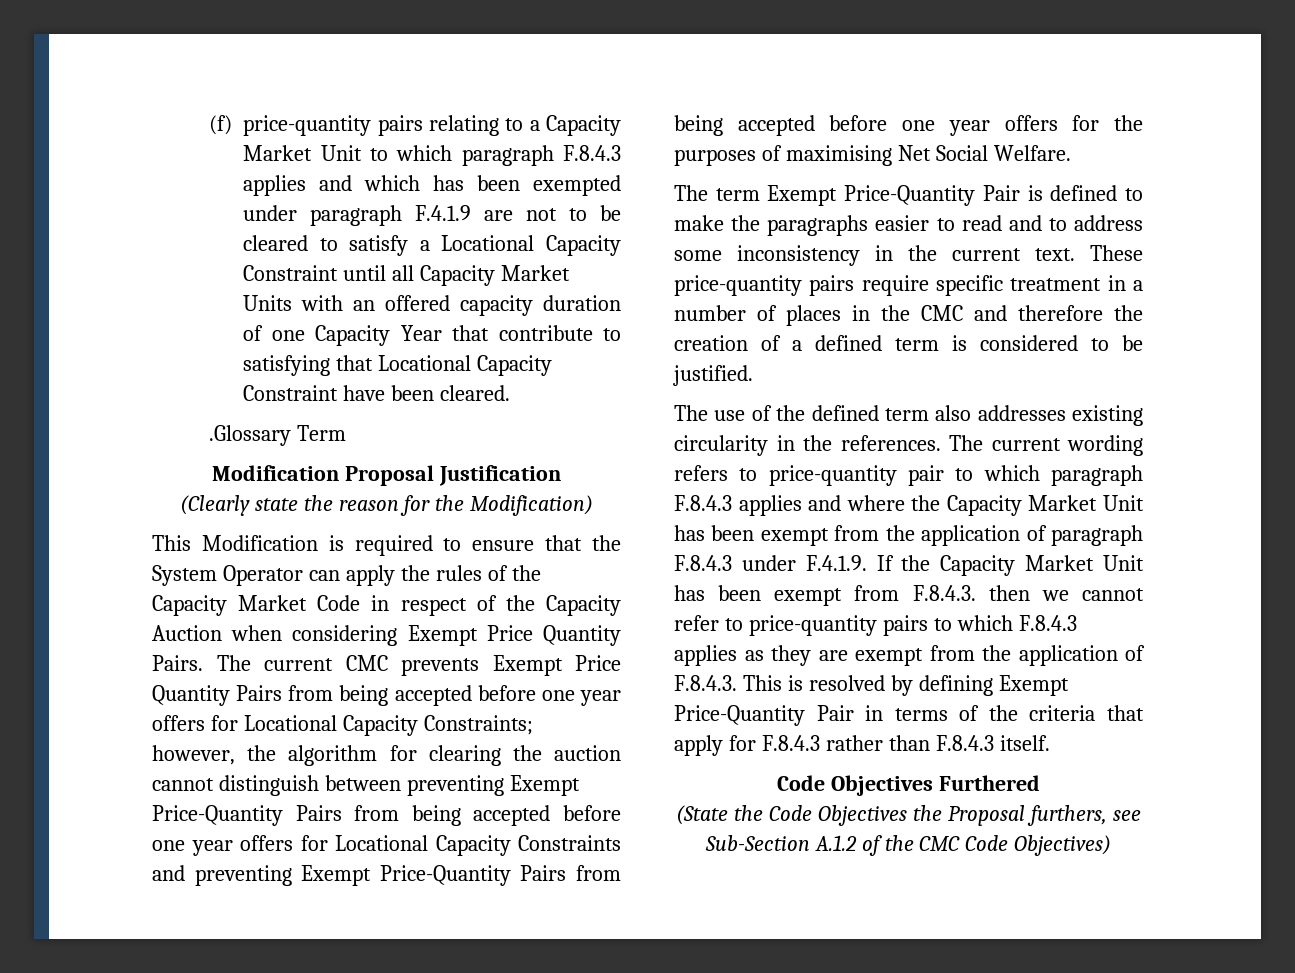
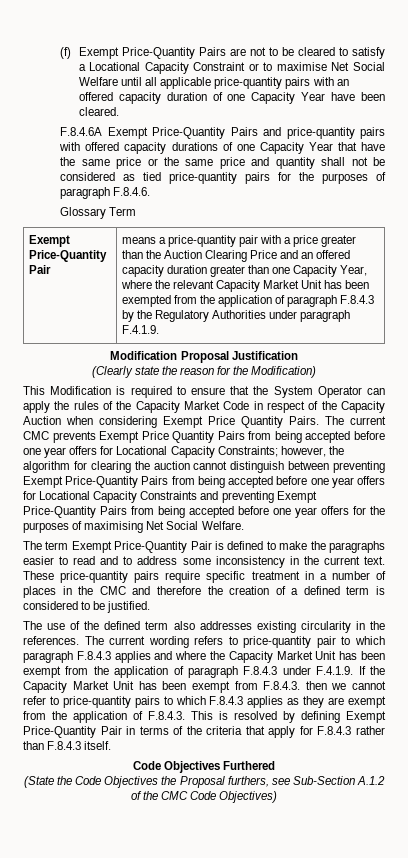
[243,115,622,136] [243,145,622,166] [243,175,621,196] [243,205,472,226] price-quantity pairs relating to a Capacity Market Unit to which paragraph F.8.4.3 applies and which has been exempted under paragraph F.4.1.9 -> [78,47,226,59] Exempt Price-Quantity Pairs
[343,265,571,286] [243,295,293,311] until all Capacity Market Units -> [248,62,385,71] [78,77,311,89] or to maximise Net Social Welfare until all applicable price-quantity pairs
[452,325,621,341] [243,355,553,376] [243,385,511,401] [209,425,347,446] that contribute to satisfying that Locational Capacity Constraint have been cleared. // .Glossary Term -> [331,92,385,101] [78,107,119,116] [60,127,385,139] [59,142,385,154] [60,157,386,169] [60,172,387,184] [60,187,151,199] [60,207,137,219] [28,235,70,247] [28,250,107,262] [28,265,51,274] [121,235,357,247] [121,250,351,262] [121,265,368,277] [120,280,370,292] [121,295,375,307] [121,310,351,322] [121,325,159,334] have been cleared. // F.8.4.6A Exempt Price-Quantity Pairs and price-quantity pairs with offered capacity durations of one Capacity Year that have the same price or the same price and quantity shall not be considered as tied price-quantity pairs for the purposes of paragraph F.8.4.6. // Glossary Term // Exempt Price-Quantity Pair | means a price-quantity pair with a price greater than the Auction Clearing Price and an offered capacity duration greater than one Capacity Year, where the relevant Capacity Market Unit has been exempted from the application of paragraph F.8.4.3 by the Regulatory Authorities under paragraph F.4.1.9.

